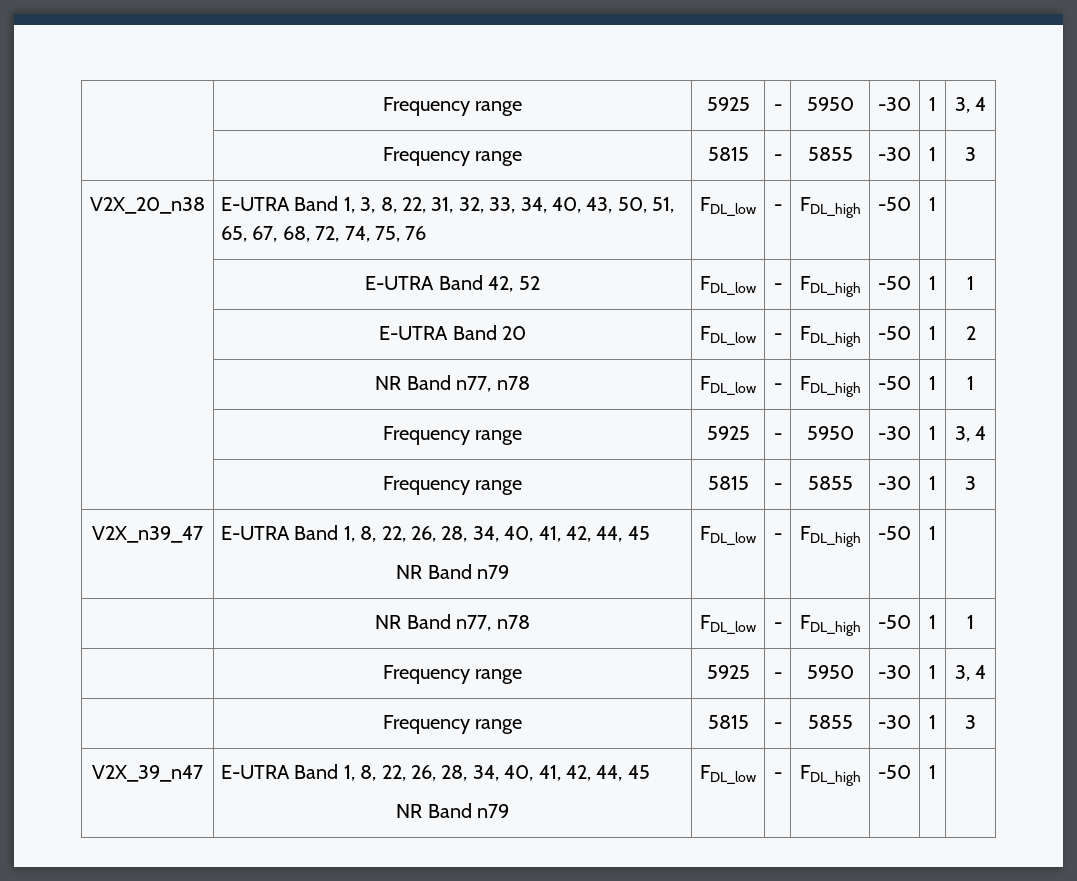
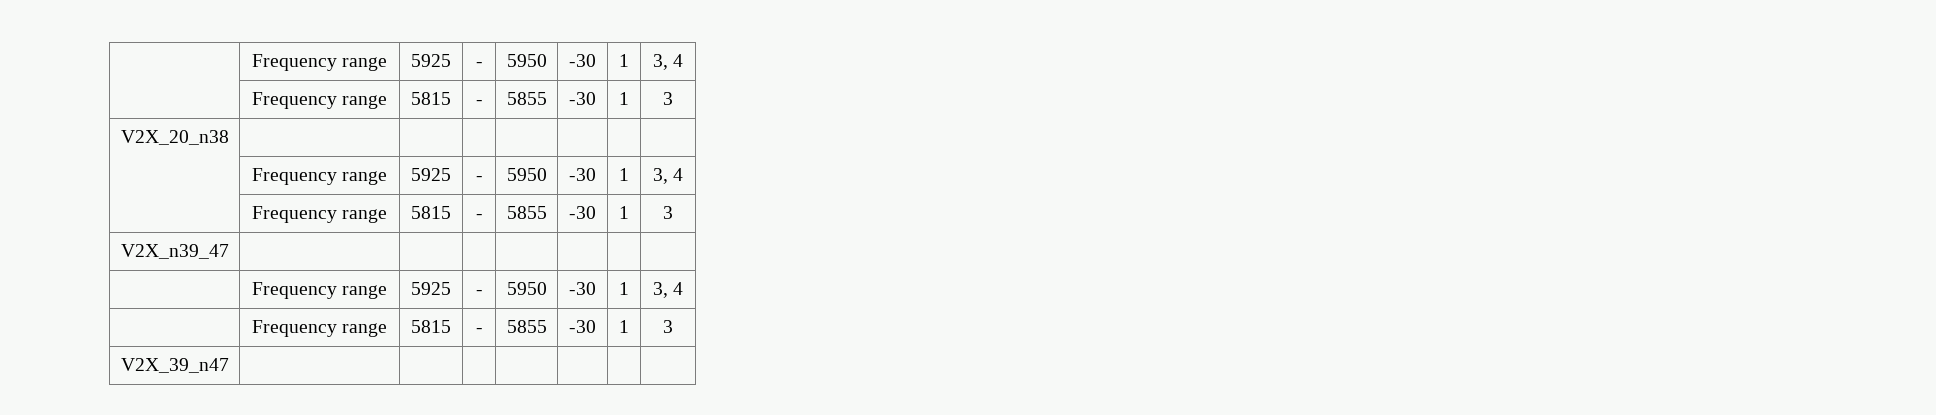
[221,196,675,213] [221,226,427,242] [700,197,756,216] [773,204,782,211] [799,197,861,218] [878,197,911,211] [929,197,936,211] [365,275,540,292] [700,276,756,295] [773,283,782,290] [799,276,861,297] [878,276,911,290] [929,276,936,290] [967,276,974,290] [379,325,526,340] [700,326,756,345] [773,333,782,340] [799,326,861,347] [878,326,911,340] [929,326,936,340] [965,326,976,340] [375,375,530,392] [700,376,756,395] [773,383,782,390] [799,376,861,397] [878,376,911,390] [929,376,936,390] [967,376,974,390] E-UTRA Band 1, 3, 8, 22, 31, 32, 33, 34, 40, 43, 50, 51, 65, 67, 68, 72, 74, 75, 76 | FDL_low | - | FDL_high | -50 | 1 | // | E-UTRA Band 42, 52 | FDL_low | - | FDL_high | -50 | 1 | 1 // | E-UTRA Band 20 | FDL_low | - | FDL_high | -50 | 1 | 2 // | NR Band n77, n78 | FDL_low | - | FDL_high | -50 | 1 | 1 -> (229, 137) | | | | | |
[221,525,650,542] [396,564,509,579] [700,526,756,545] [773,533,782,540] [799,526,861,547] [878,526,911,540] [929,526,936,540] [375,614,530,631] [700,615,756,634] [773,622,782,629] [799,615,861,636] [878,615,911,629] [929,615,936,629] [967,615,974,629] E-UTRA Band 1, 8, 22, 26, 28, 34, 40, 41, 42, 44, 45 // NR Band n79 | FDL_low | - | FDL_high | -50 | 1 | // | NR Band n77, n78 | FDL_low | - | FDL_high | -50 | 1 | 1 -> (229, 251) | | | | | |
[221,764,650,781] [396,803,509,818] [700,765,756,784] [773,772,782,779] [799,765,861,786] [878,765,911,779] [929,765,936,779] E-UTRA Band 1, 8, 22, 26, 28, 34, 40, 41, 42, 44, 45 // NR Band n79 | FDL_low | - | FDL_high | -50 | 1 -> (229, 365) | | | | |

